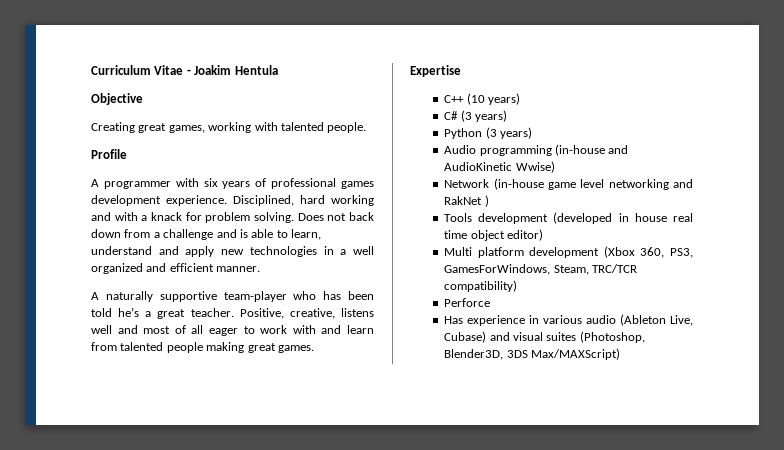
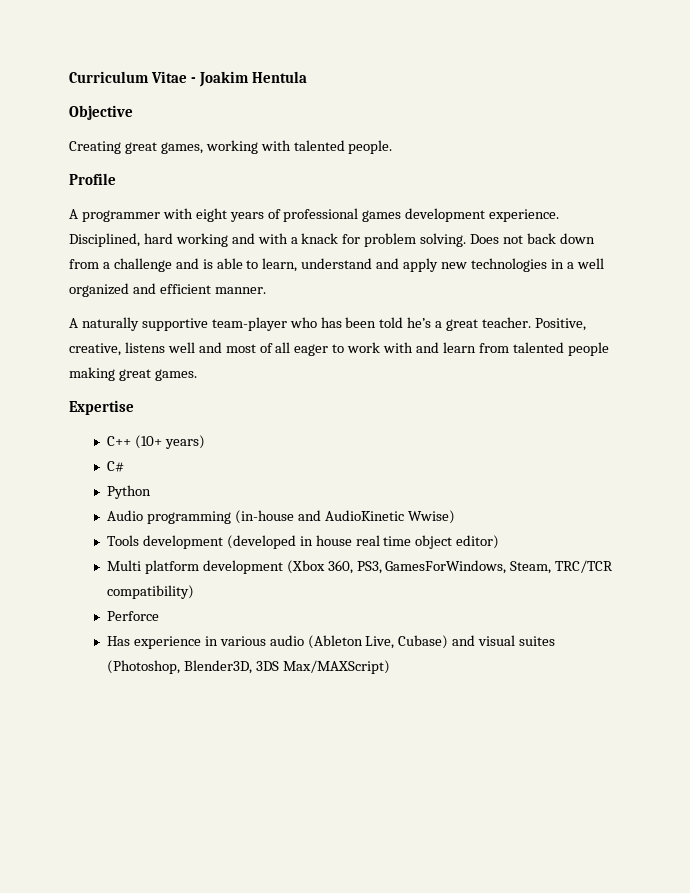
[203,178,218,187] six -> [195,208,227,222] eight
[466,93,485,105] (10 -> [134,435,162,449] (10+
[460,110,507,122] (3 years) -> (124, 466) none
[485,127,532,139] (3 years) -> (151, 492) none
[444,178,693,190] [444,195,489,207] // Network (in-house game level networking and RakNet ) -> (455, 517) none

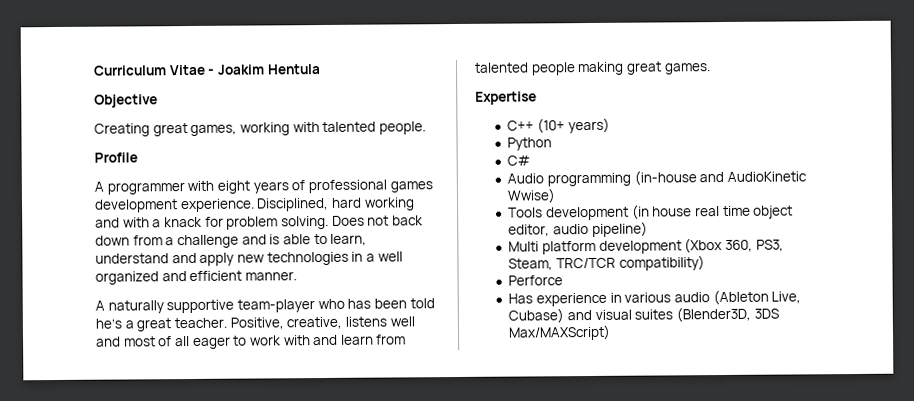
(205, 442) none -> [507,137,553,151] // Python
[106,485,151,499] // Python -> (531, 160) none
[226,535,313,549] (developed in -> [631,204,650,220] (in
[456,535,500,549] editor) -> [508,221,648,237] editor, audio pipeline)
[385,560,507,574] GamesForWindows, -> (784, 245) none
[106,660,252,674] (Photoshop, Blender3D, -> [675,306,751,323] (Blender3D,

